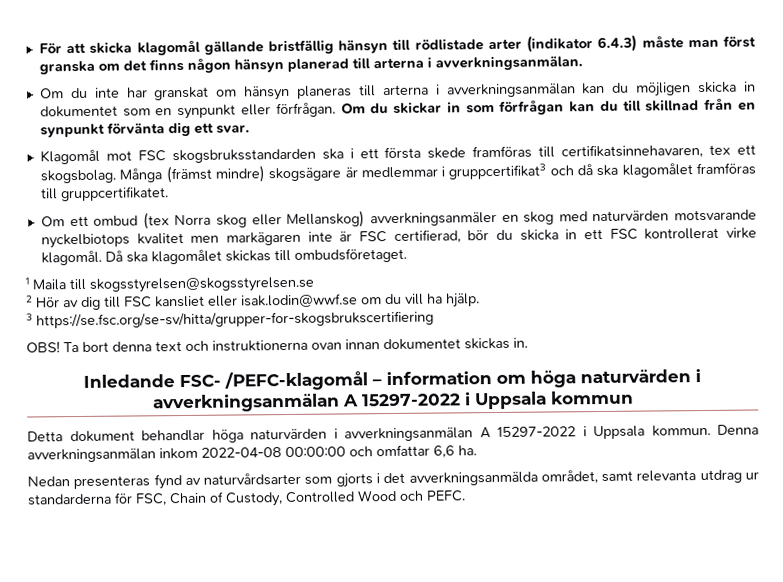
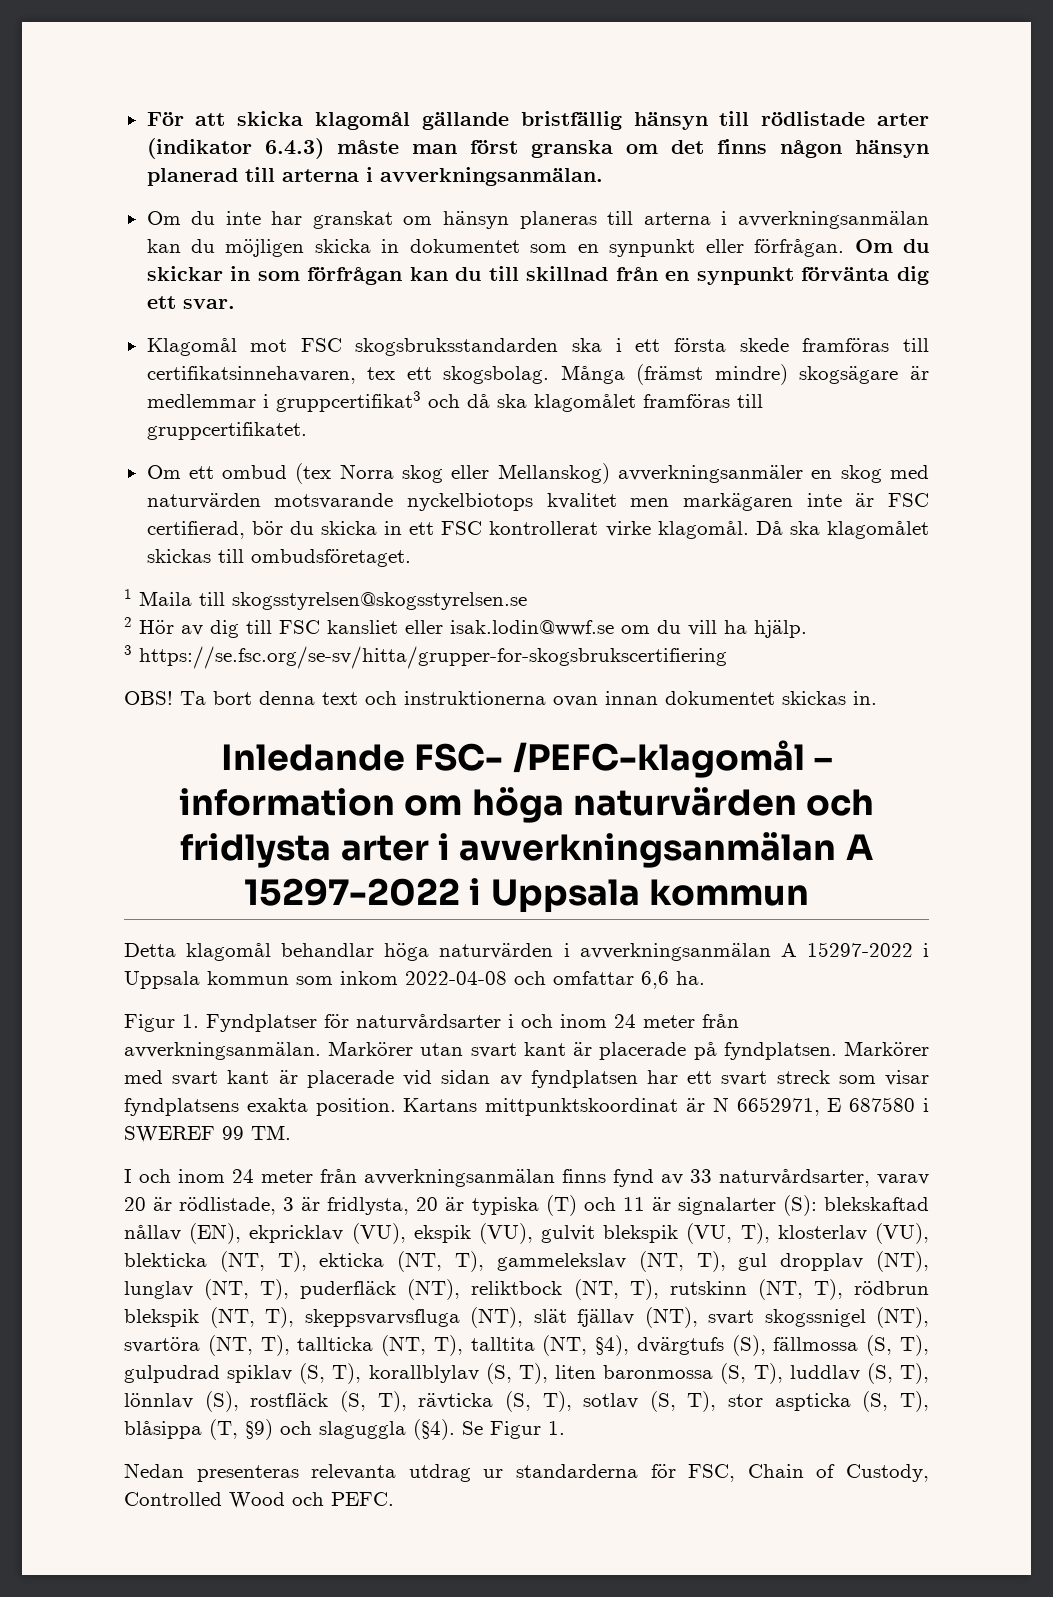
(691, 376) none -> [806,789,875,816] [180,833,429,868] och fridlysta arter
[69,430,135,443] dokument -> [186,943,272,961] klagomål
[651,424,759,437] [27,448,156,463] kommun. Denna avverkningsanmälan -> [207,971,333,985] kommun som
[285,446,346,458] 00:00:00 -> (507, 978) none
[27,470,634,490] Nedan presenteras fynd av naturvårdsarter som gjorts i det avverkningsanmälda området, samt -> [124,1014,739,1032] [124,1041,929,1060] [124,1070,929,1088] [124,1097,929,1116] [124,1125,291,1142] [124,1169,929,1187] [124,1195,930,1216] [124,1223,929,1244] [124,1251,930,1272] [124,1279,929,1300] [124,1307,929,1328] [124,1335,929,1356] [124,1363,930,1384] [124,1391,929,1412] [124,1419,565,1440] [124,1463,299,1482] Figur 1. Fyndplatser för naturvårdsarter i och inom 24 meter från avverkningsanmälan. Markörer utan svart kant är placerade på fyndplatsen. Markörer med svart kant är placerade vid sidan av fyndplatsen har ett svart streck som visar fyndplatsens exakta position. Kartans mittpunktskoordinat är N 6652971, E 687580 i SWEREF 99 TM. // I och inom 24 meter från avverkningsanmälan finns fynd av 33 naturvårdsarter, varav 20 är rödlistade, 3 är fridlysta, 20 är typiska (T) och 11 är signalarter (S): blekskaftad nållav (EN), ekpricklav (VU), ekspik (VU), gulvit blekspik (VU, T), klosterlav (VU), blekticka (NT, T), ekticka (NT, T), gammelekslav (NT, T), gul dropplav (NT), lunglav (NT, T), puderfläck (NT), reliktbock (NT, T), rutskinn (NT, T), rödbrun blekspik (NT, T), skeppsvarvsfluga (NT), slät fjällav (NT), svart skogssnigel (NT), svartöra (NT, T), tallticka (NT, T), talltita (NT, §4), dvärgtufs (S), fällmossa (S, T), gulpudrad spiklav (S, T), korallblylav (S, T), liten baronmossa (S, T), luddlav (S, T), lönnlav (S), rostfläck (S, T), rävticka (S, T), sotlav (S, T), stor aspticka (S, T), blåsippa (T, §9) och slaguggla (§4). Se Figur 1. // Nedan presenteras

